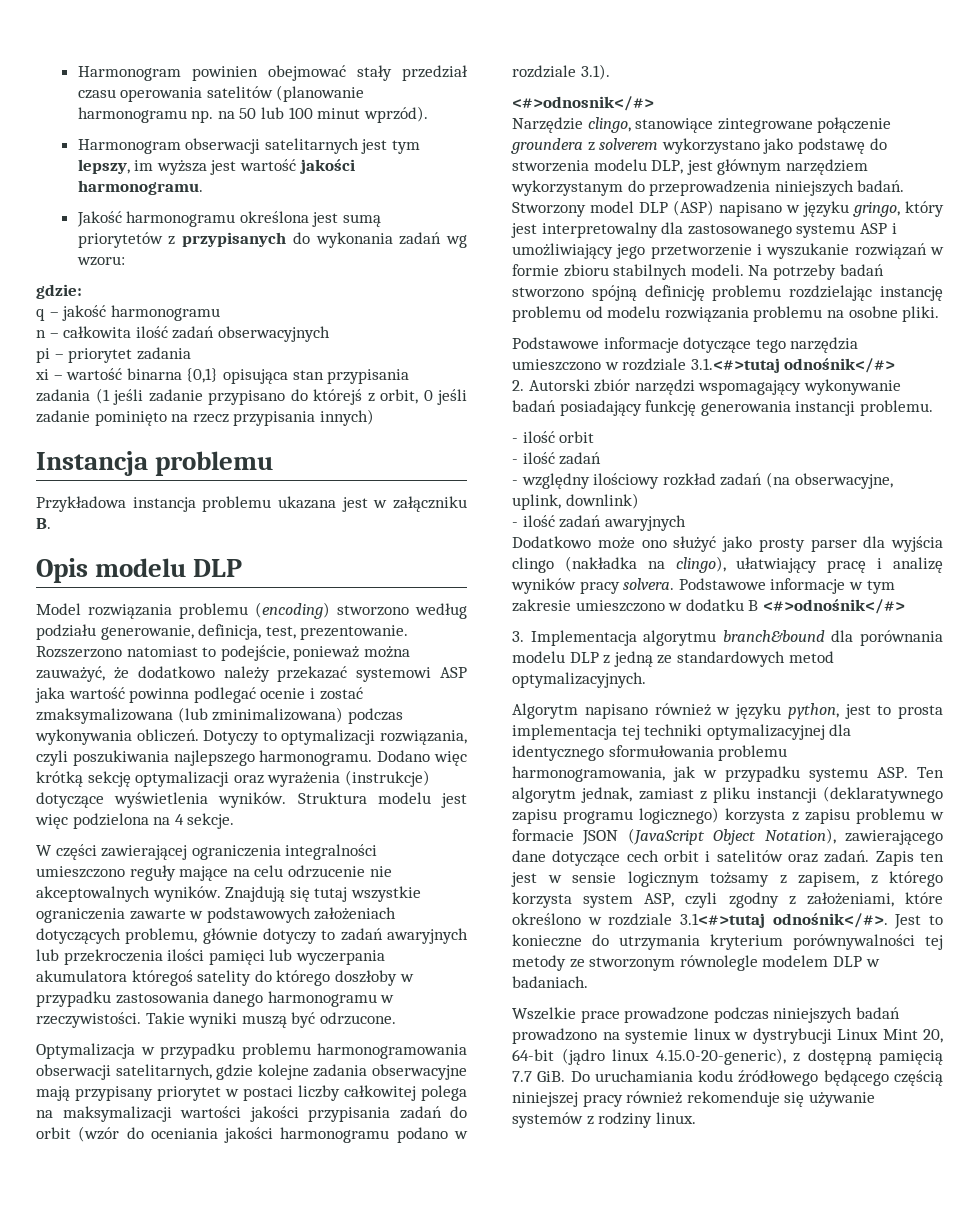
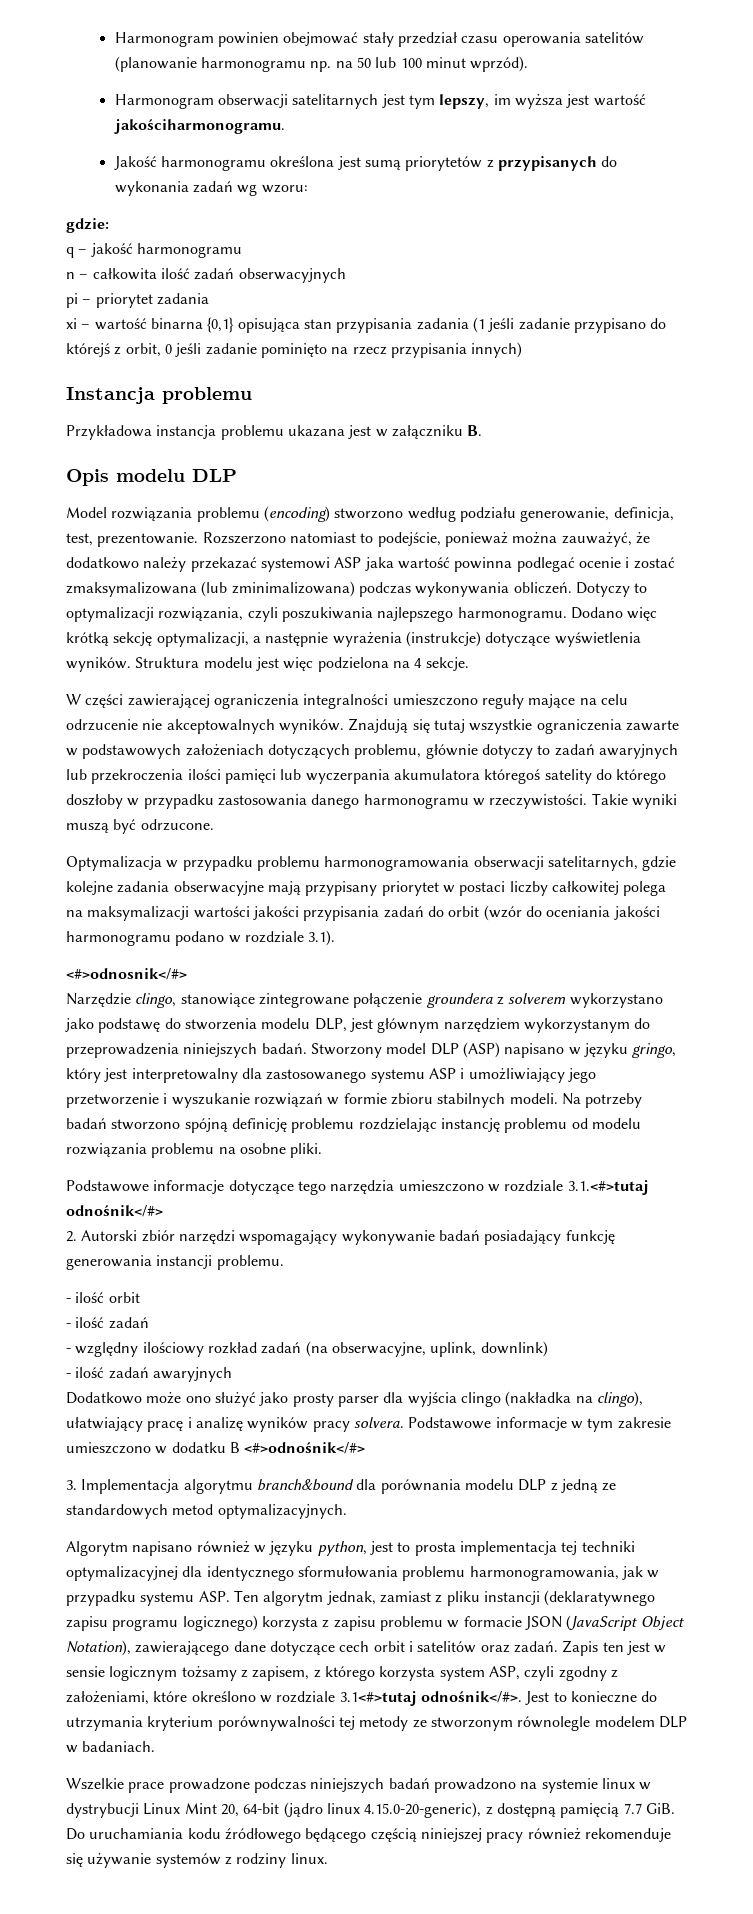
[299,159,355,174] [77,180,203,195] jakości harmonogramu. -> [113,119,285,134] jakościharmonogramu.
[135,771,264,787] optymalizacji oraz -> [156,632,329,647] optymalizacji, a następnie

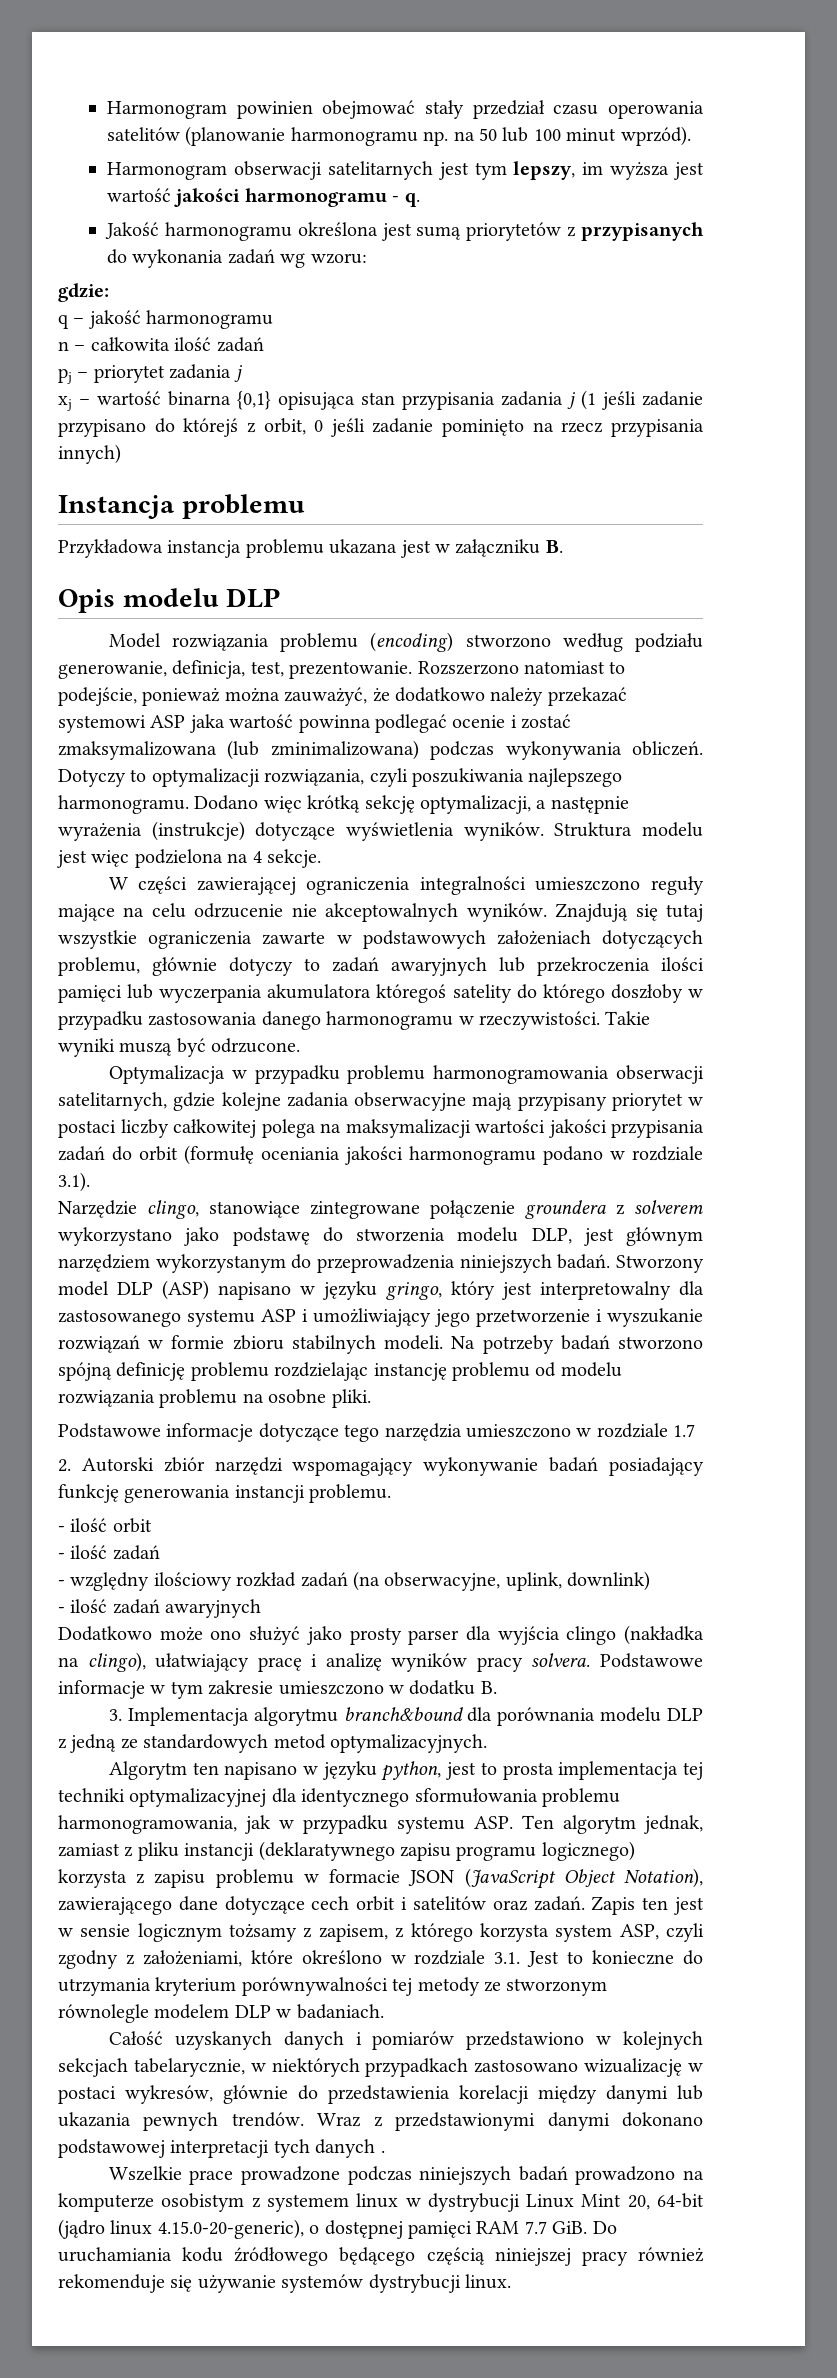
[113,119,285,134] jakościharmonogramu. -> [174,188,420,207] jakości harmonogramu - q.
[238,268,346,283] [66,293,78,308] obserwacyjnych // pi -> [58,368,72,384] // pj
[66,318,77,329] // xi -> [233,365,243,382] [58,396,72,411] j // xj
(469, 324) none -> [567,392,576,409] j
[483,905,542,921] (wzór do -> [184,1145,254,1165] (formułę
[66,968,187,980] // <#>odnosnik</#> -> (90, 1182) none
[567,1180,649,1195] [66,1205,163,1217] 3.1.<#>tutaj odnośnik</#> -> [673,1424,696,1437] 1.7
[229,1442,366,1454] B <#>odnośnik</#> -> [480,1681,497,1694] B.
[132,1541,250,1556] napisano również -> [192,1762,298,1780] ten napisano
[339,1691,522,1706] 3.1<#>tutaj odnośnik</#>. -> [494,1952,521,1964] 3.1.
(156, 1746) none -> [108,2031,703,2050] [58,2058,703,2077] [58,2085,703,2104] [58,2112,704,2131] [58,2139,385,2158] // Całość uzyskanych danych i pomiarów przedstawiono w kolejnych sekcjach tabelarycznie, w niektórych przypadkach zastosowano wizualizację w postaci wykresów, głównie do przedstawienia korelacji między danymi lub ukazania pewnych trendów. Wraz z przedstawionymi danymi dokonano podstawowej interpretacji tych danych .
[541,1778,598,1793] systemie -> [58,2193,349,2212] komputerze osobistym z systemem
[485,1803,620,1818] z dostępną pamięcią -> [309,2220,520,2239] o dostępnej pamięci RAM
[224,1853,287,1868] z rodziny -> [368,2274,461,2293] dystrybucji

